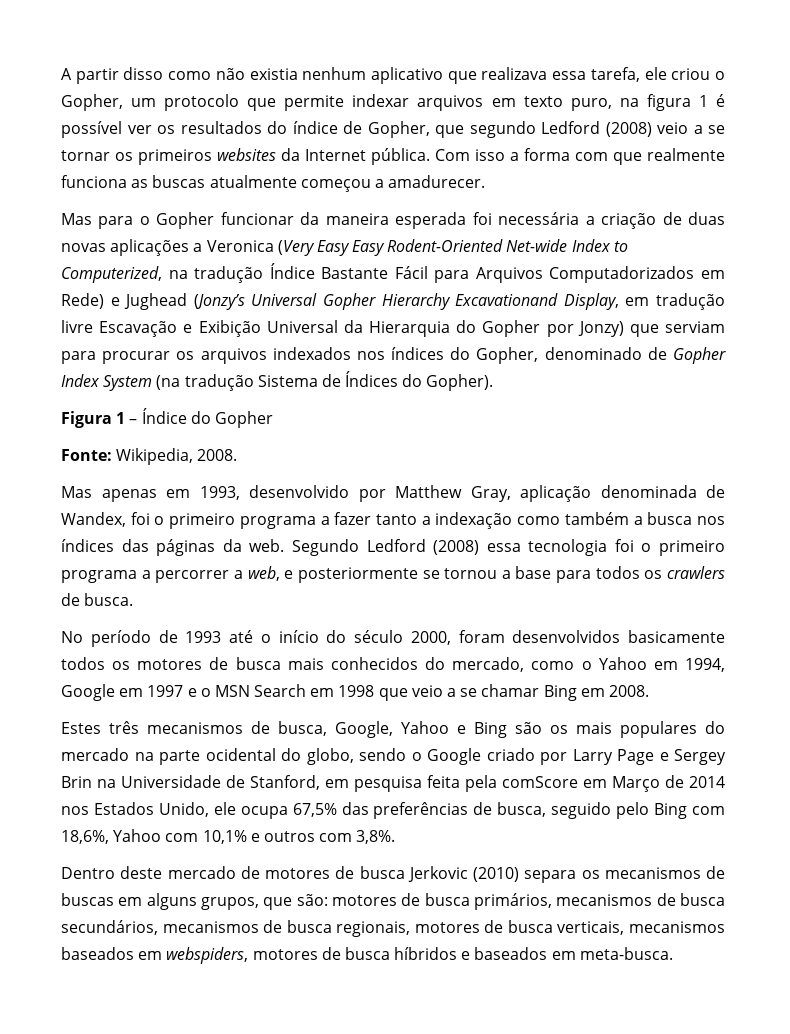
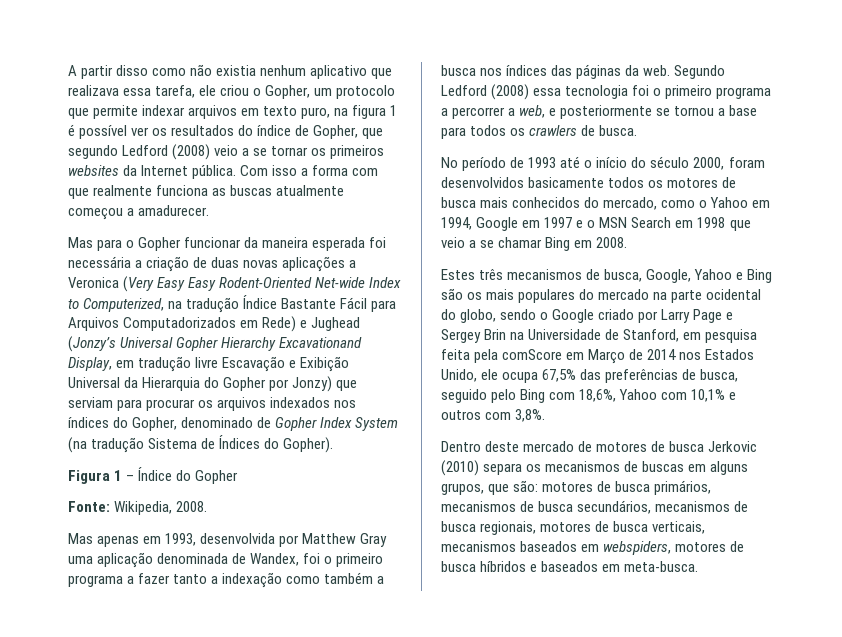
[249,485,349,498] desenvolvido -> [200,533,276,544] desenvolvida
[470,486,511,502] Gray, -> [360,533,388,547] [68,556,93,564] Gray uma

